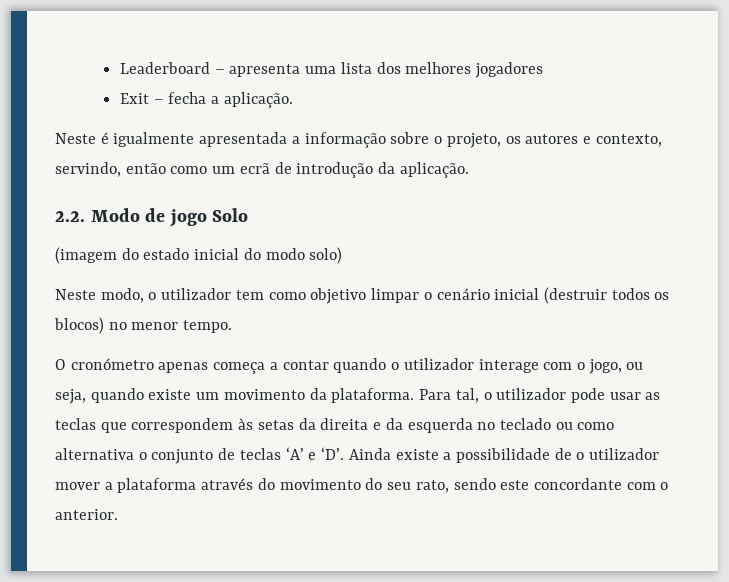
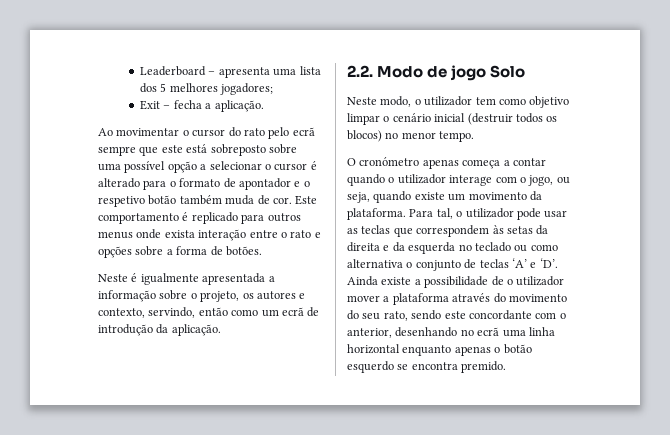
[405,62,544,78] melhores jogadores -> [160,83,274,95] 5 melhores jogadores;
(293, 100) none -> [98,127,315,139] [98,144,297,156] [98,161,317,173] [98,178,310,190] [98,195,318,207] [98,212,301,224] [98,229,321,241] [98,246,262,258] // Ao movimentar o cursor do rato pelo ecrã sempre que este está sobreposto sobre uma possível opção a selecionar o cursor é alterado para o formato de apontador e o respetivo botão também muda de cor. Este comportamento é replicado para outros menus onde exista interação entre o rato e opções sobre a forma de botões.
[55,247,343,264] // (imagem do estado inicial do modo solo) -> (526, 71) none
[55,509,118,520] anterior. -> [347,327,555,338] [347,344,532,356] [347,361,507,373] anterior, desenhando no ecrã uma linha horizontal enquanto apenas o botão esquerdo se encontra premido.

